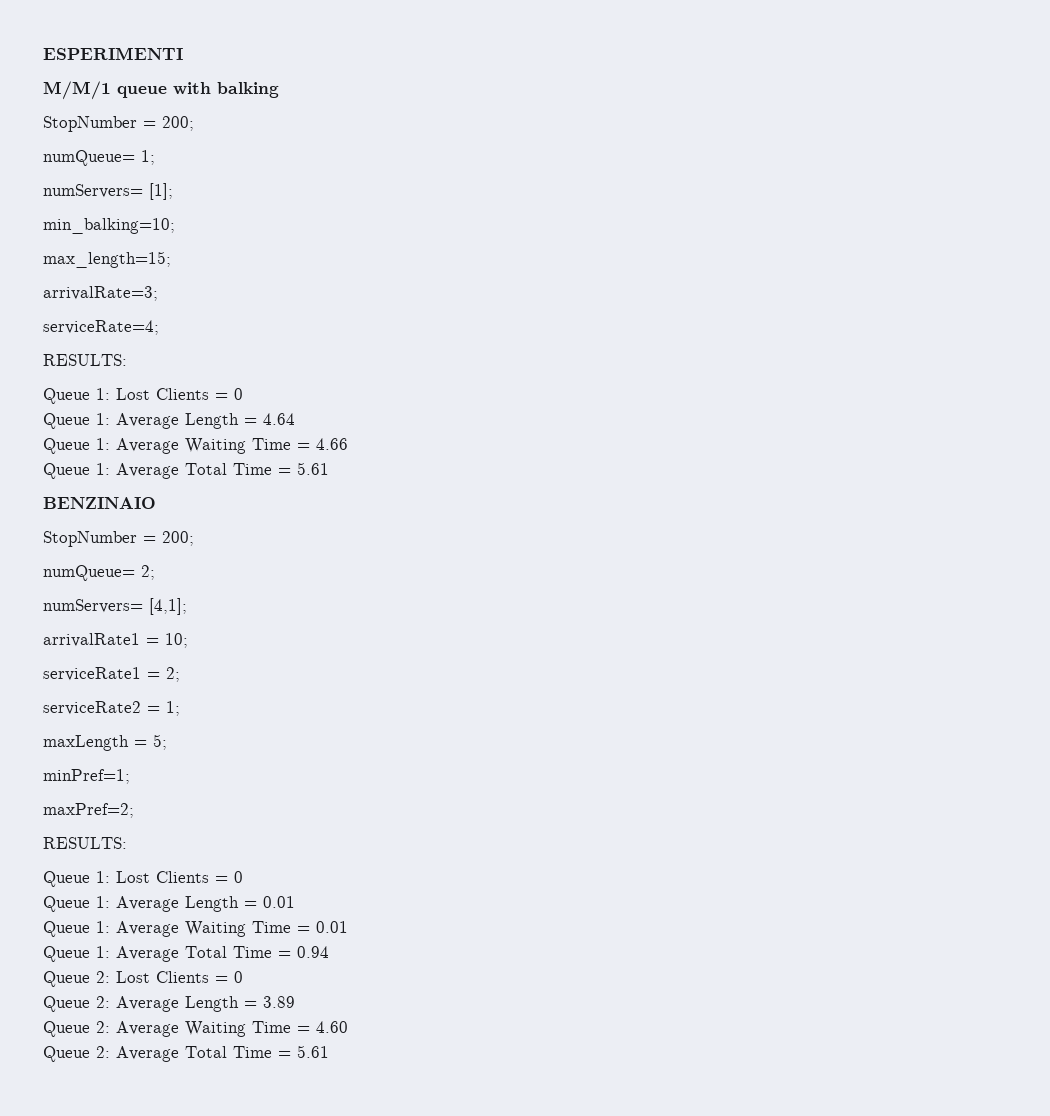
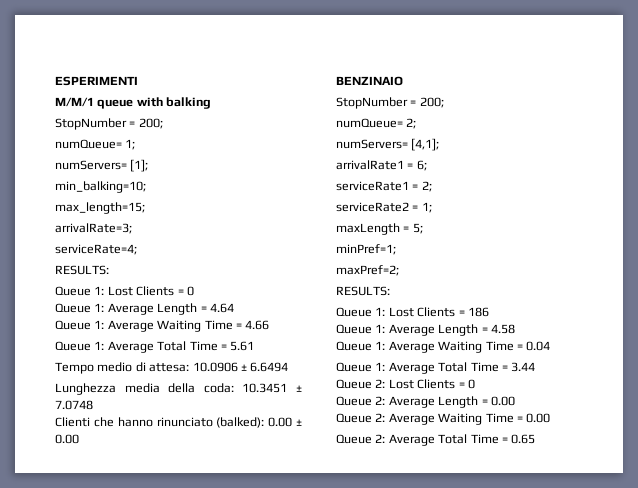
(329, 468) none -> [55,362,289,374] [55,383,302,395] [55,400,93,410] [55,417,302,428] [55,434,79,444] // Tempo medio di attesa: 10.0906 ± 6.6494 // Lunghezza media della coda: 10.3451 ± 7.0748 // Clienti che hanno rinunciato (balked): 0.00 ± 0.00
[165,633,188,648] 10; -> [416,160,427,171] 6;
[234,871,243,883] [43,896,295,912] [43,921,348,937] [43,946,329,962] 0 // Queue 1: Average Length = 0.01 // Queue 1: Average Waiting Time = 0.01 // Queue 1: Average Total Time = 0.94 -> [467,307,489,317] [336,324,515,336] [336,341,551,353] [336,362,536,374] 186 // Queue 1: Average Length = 4.58 // Queue 1: Average Waiting Time = 0.04 // Queue 1: Average Total Time = 3.44
[263,996,295,1008] 3.89 -> [490,396,515,406] 0.00
[316,1021,348,1033] 4.60 -> [526,413,551,423] 0.00
[297,1045,329,1058] 5.61 -> [511,434,536,444] 0.65

